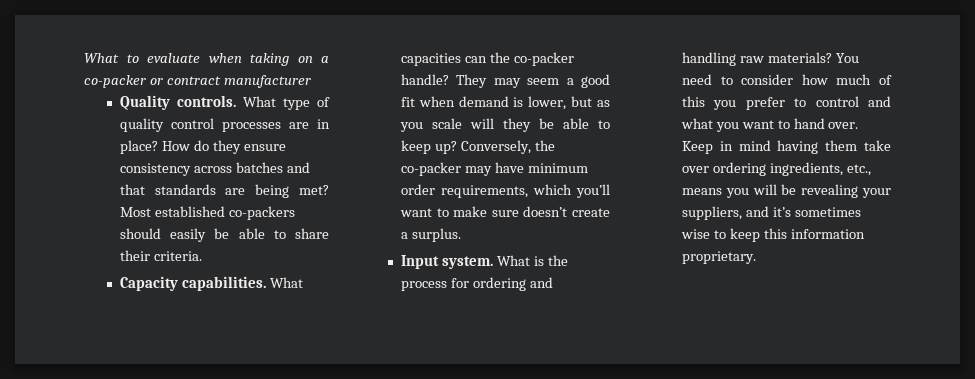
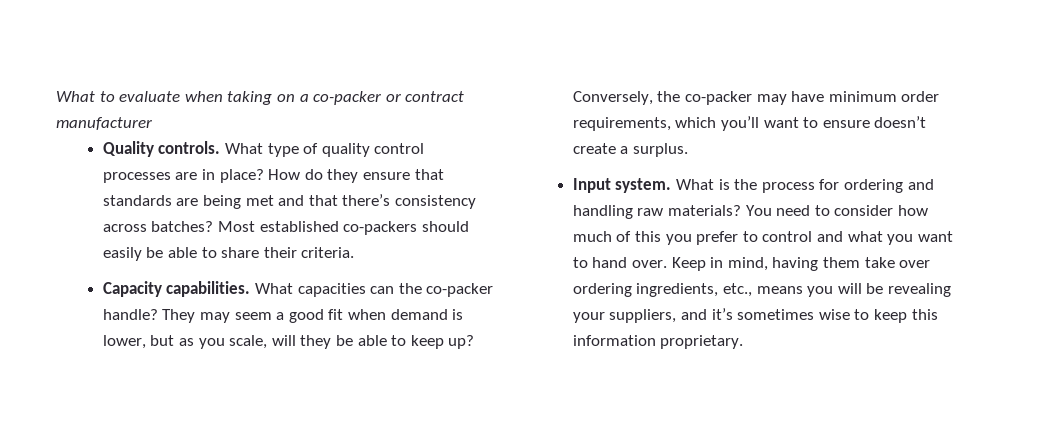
[119,162,310,176] [119,184,330,198] consistency across batches and that standards are being met? -> [414,169,444,180] [102,194,476,209] [102,221,214,232] that standards are being met and that there’s consistency across batches?
[431,118,462,129] scale -> [229,335,268,349] scale,
[453,206,519,217] make sure -> [822,120,870,128] ensure
[738,140,771,151] mind -> [727,257,768,271] mind,

